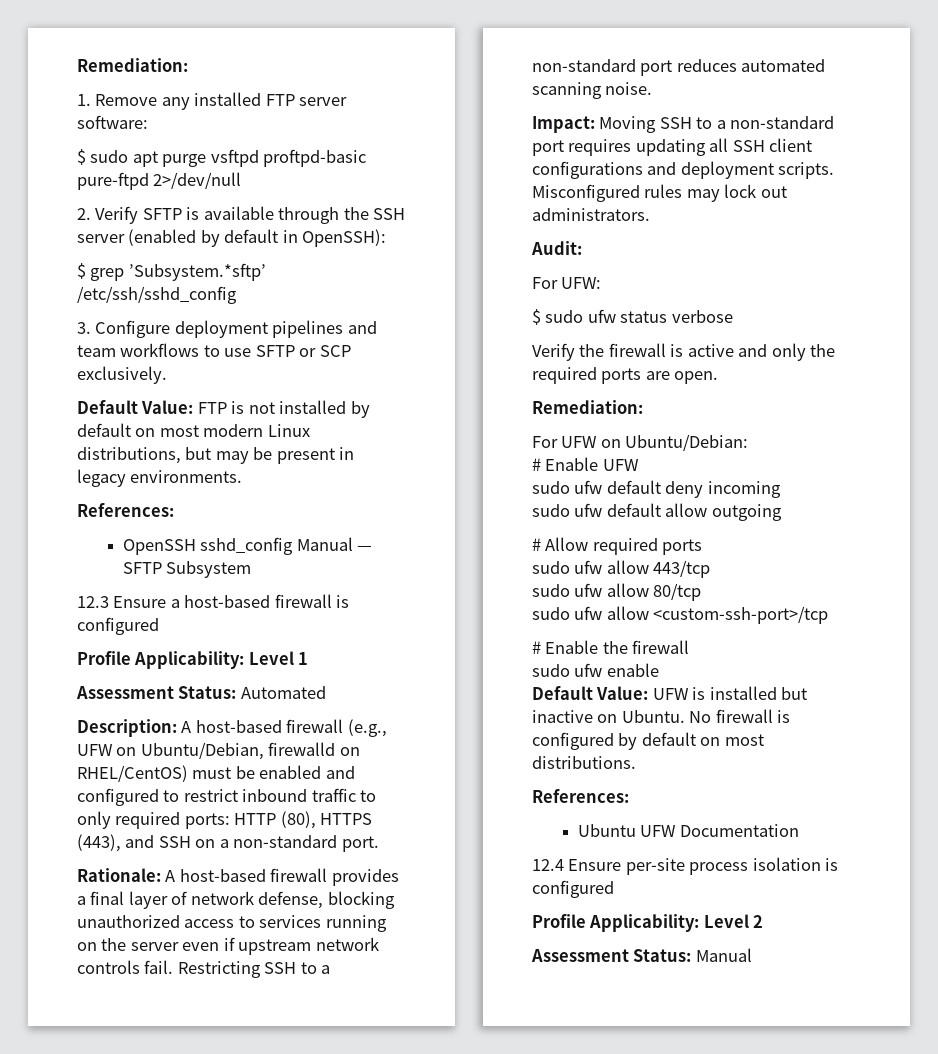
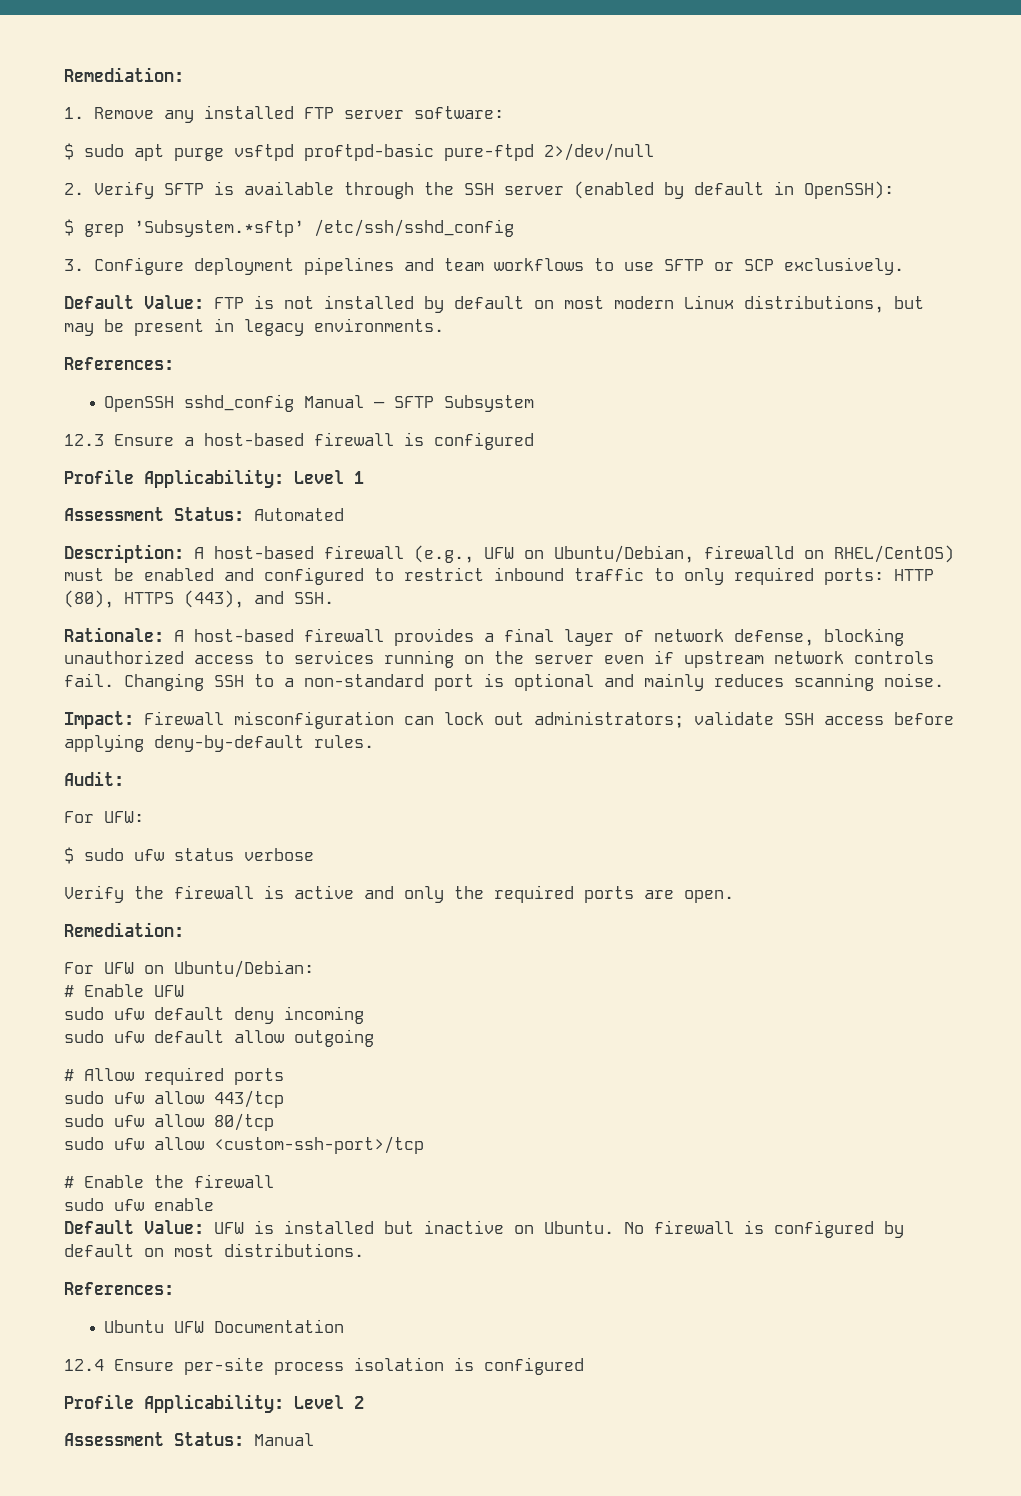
[158,835,379,852] SSH on a non-standard port. -> [294,592,334,604] SSH.
[177,961,331,978] [532,59,826,76] [532,82,653,99] [532,116,835,133] [532,138,813,156] [532,161,835,179] [532,184,787,202] [532,208,650,221] Restricting SSH to a non-standard port reduces automated scanning noise. // Impact: Moving SSH to a non-standard port requires updating all SSH client configurations and deployment scripts. Misconfigured rules may lock out administrators. -> [124,673,944,691] [64,711,954,729] [64,734,374,752] Changing SSH to a non-standard port is optional and mainly reduces scanning noise. // Impact: Firewall misconfiguration can lock out administrators; validate SSH access before applying deny-by-default rules.

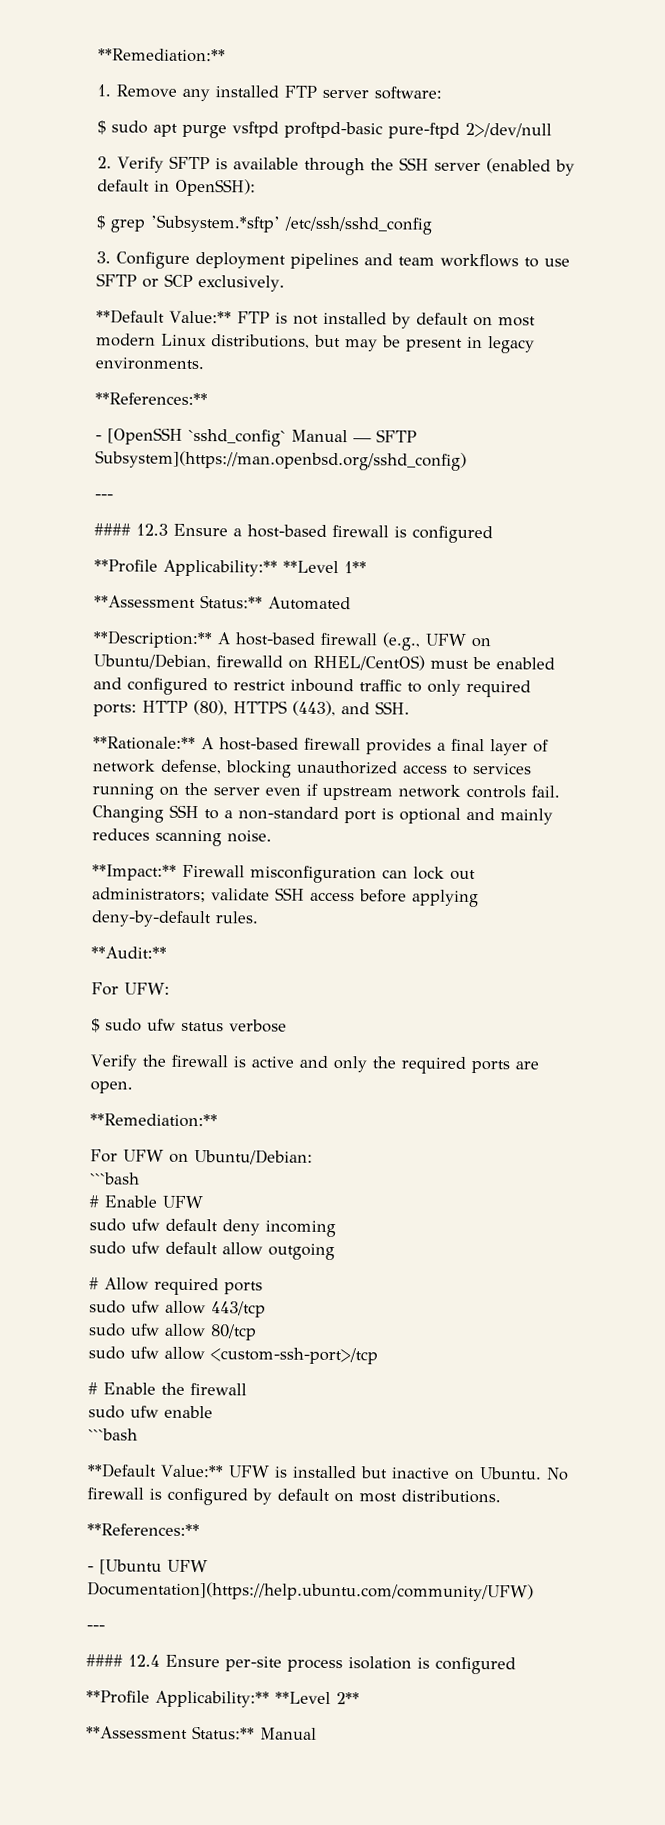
[64,67,184,82] Remediation: -> [98,48,226,63] **Remediation:**
[64,295,204,309] Default Value: -> [96,309,232,324] **Default Value:**
[64,357,174,370] [104,394,535,412] References: // OpenSSH sshd_config Manual — SFTP Subsystem // -> [95,392,208,406] [95,427,417,447] [95,450,467,471] [94,494,113,500] [94,523,131,536] **References:** // - [OpenSSH `sshd_config` Manual — SFTP Subsystem](https://man.openbsd.org/sshd_config) // --- // ####
[64,469,364,488] [64,507,244,521] Profile Applicability: Level 1 // Assessment Status: -> [94,559,367,577] [94,595,263,609] **Profile Applicability:** **Level 1** // **Assessment Status:**
[64,544,184,563] Description: -> [93,630,213,649] **Description:**
[64,627,164,642] Rationale: -> [93,736,196,751] **Rationale:**
[64,711,134,729] Impact: -> [92,864,177,881] **Impact:**
[64,771,124,786] Audit: -> [91,946,167,959] **Audit:**
[64,922,184,937] Remediation: -> [90,1113,218,1128] **Remediation:**
(314, 969) none -> [90,1172,140,1185] // ```bash
[64,1220,204,1234] Default Value: -> [88,1428,138,1441] [87,1463,224,1478] ```bash // **Default Value:**
[64,1282,174,1295] [104,1319,345,1333] References: // Ubuntu UFW Documentation // -> [87,1523,200,1537] [87,1559,208,1575] [87,1581,534,1602] [86,1625,105,1631] [86,1654,123,1667] **References:** // - [Ubuntu UFW Documentation](https://help.ubuntu.com/community/UFW) // --- // ####
[64,1394,364,1413] [64,1432,244,1446] Profile Applicability: Level 2 // Assessment Status: -> [86,1690,360,1708] [86,1726,255,1740] **Profile Applicability:** **Level 2** // **Assessment Status:**

